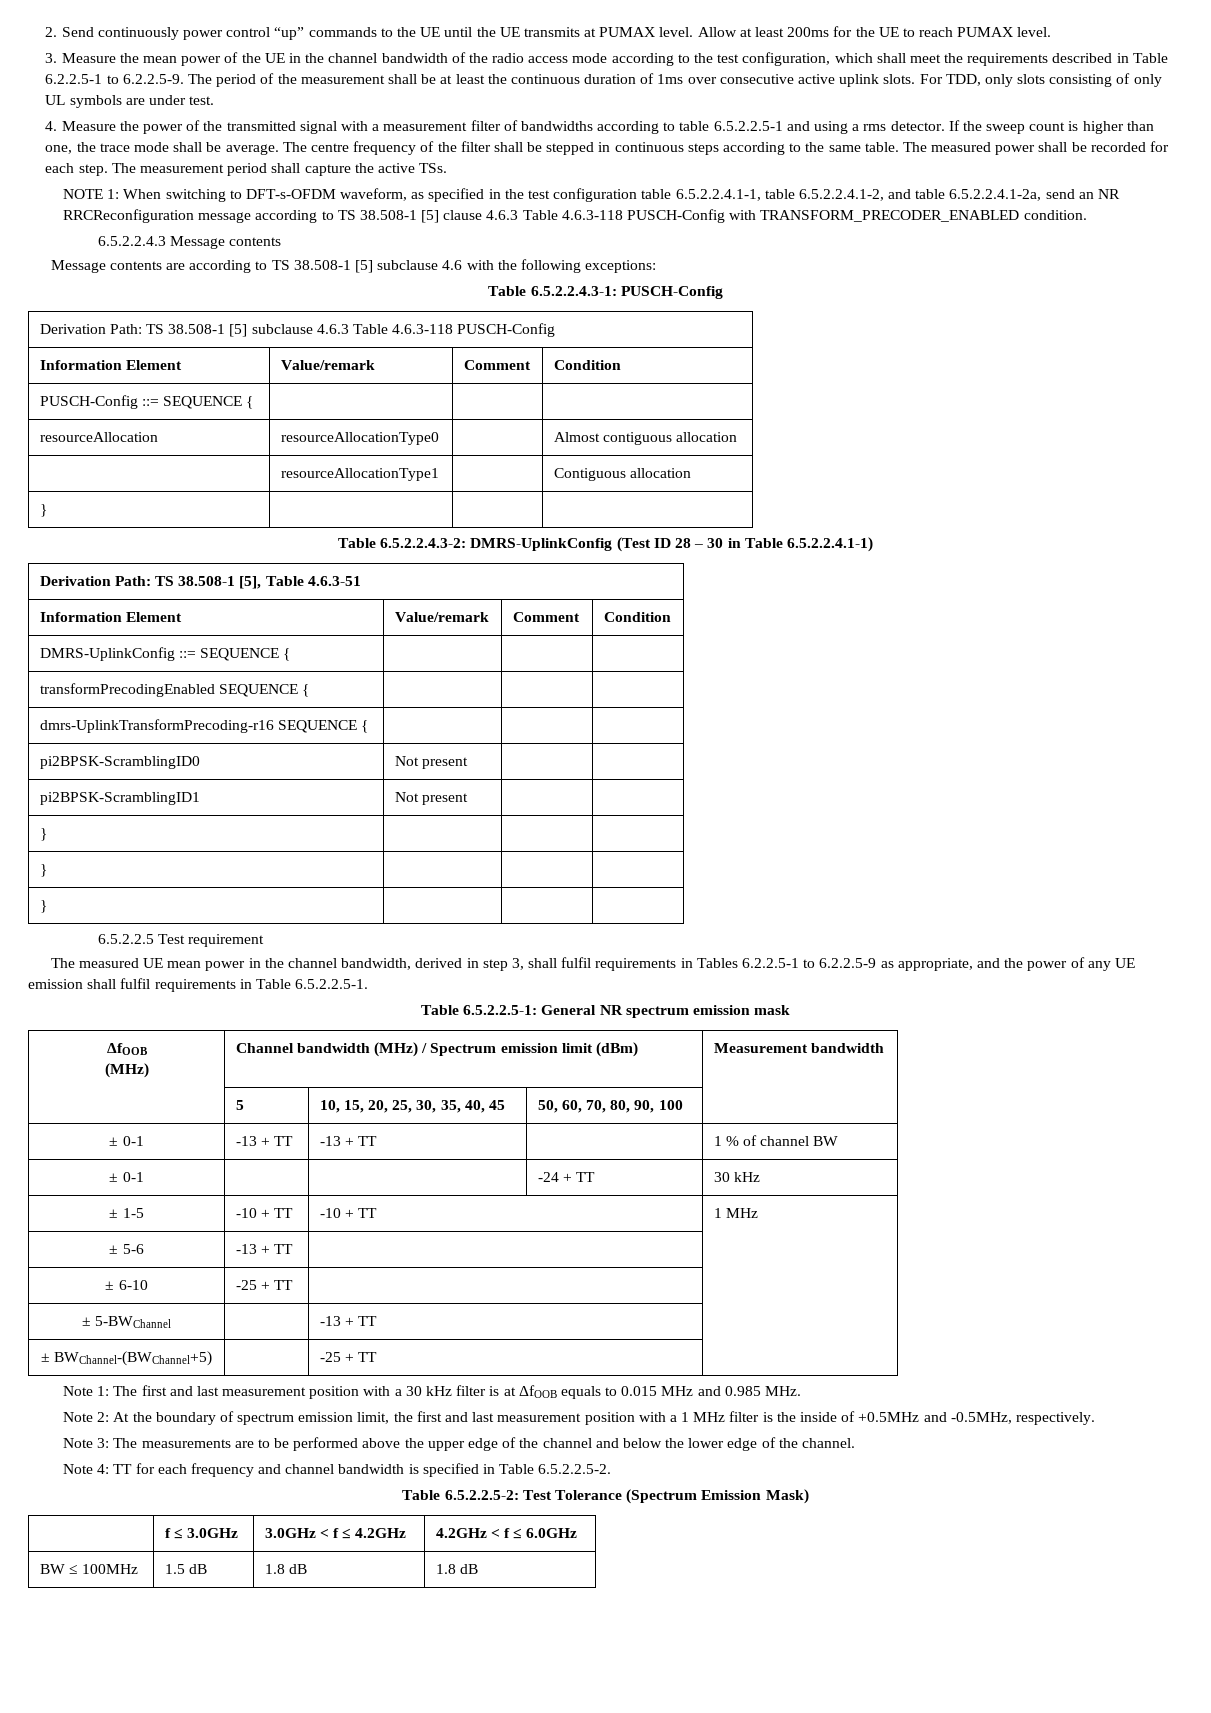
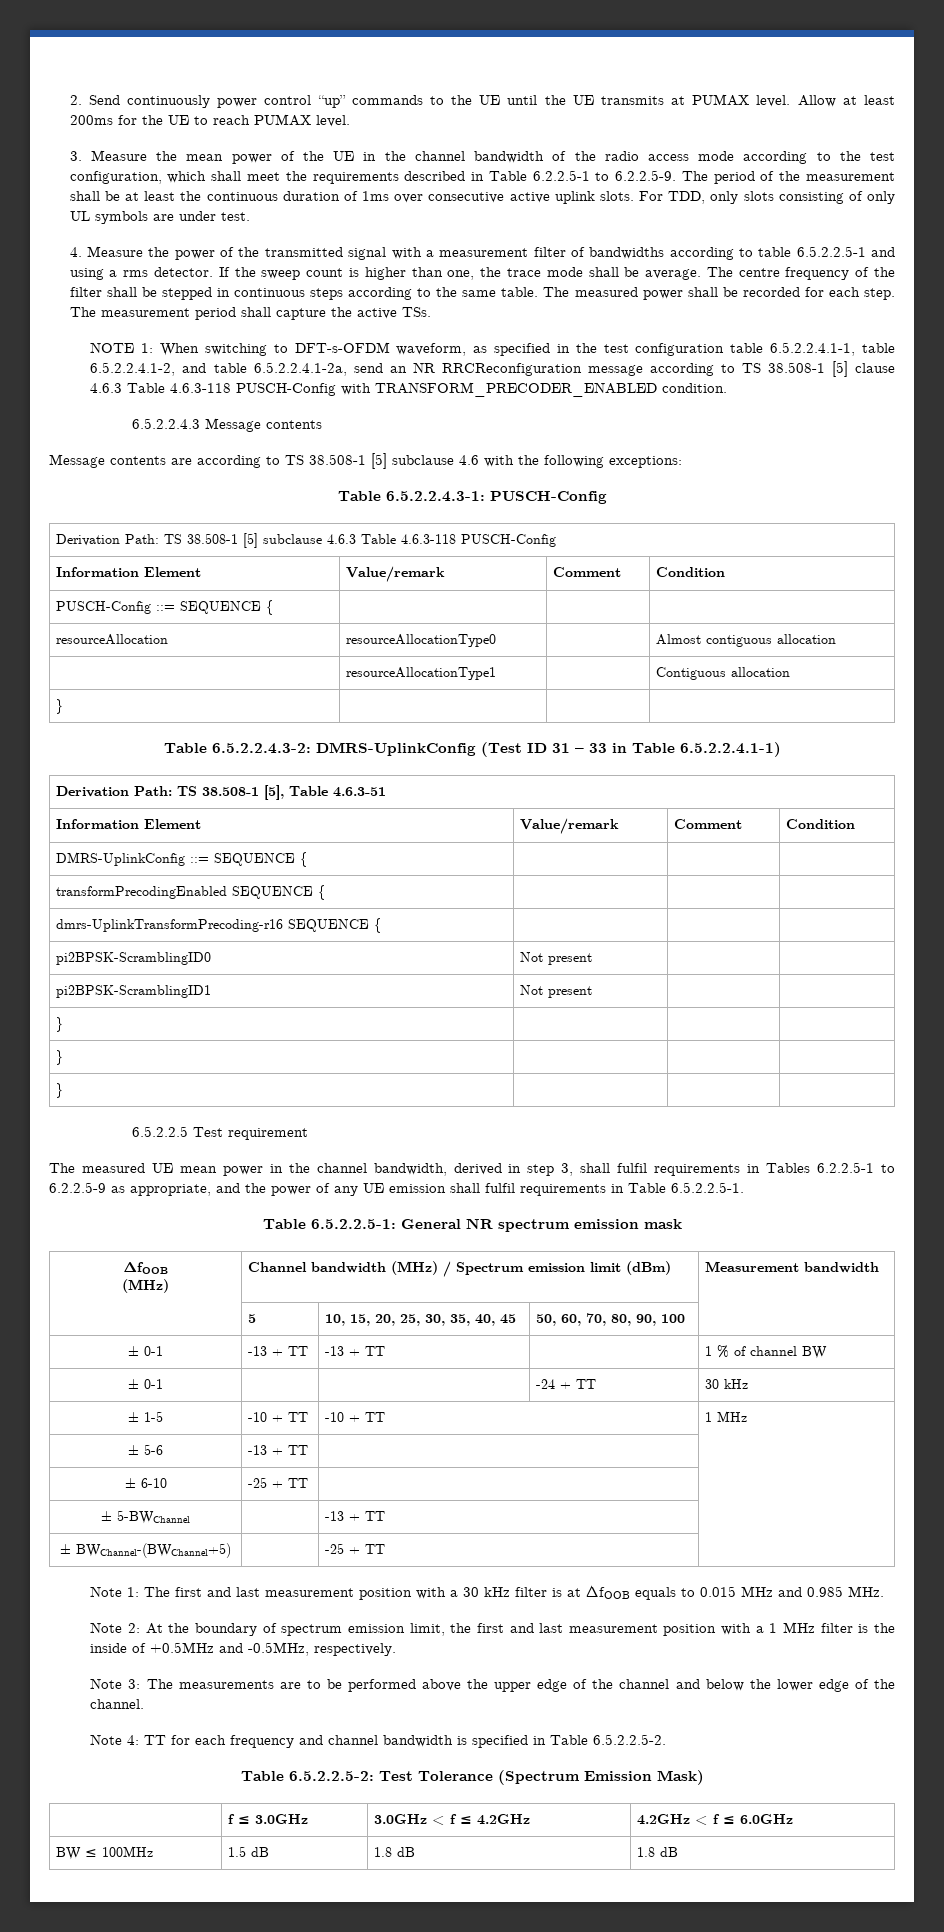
[674,538,724,548] 28 – 30 -> [551,743,607,753] 31 – 33

